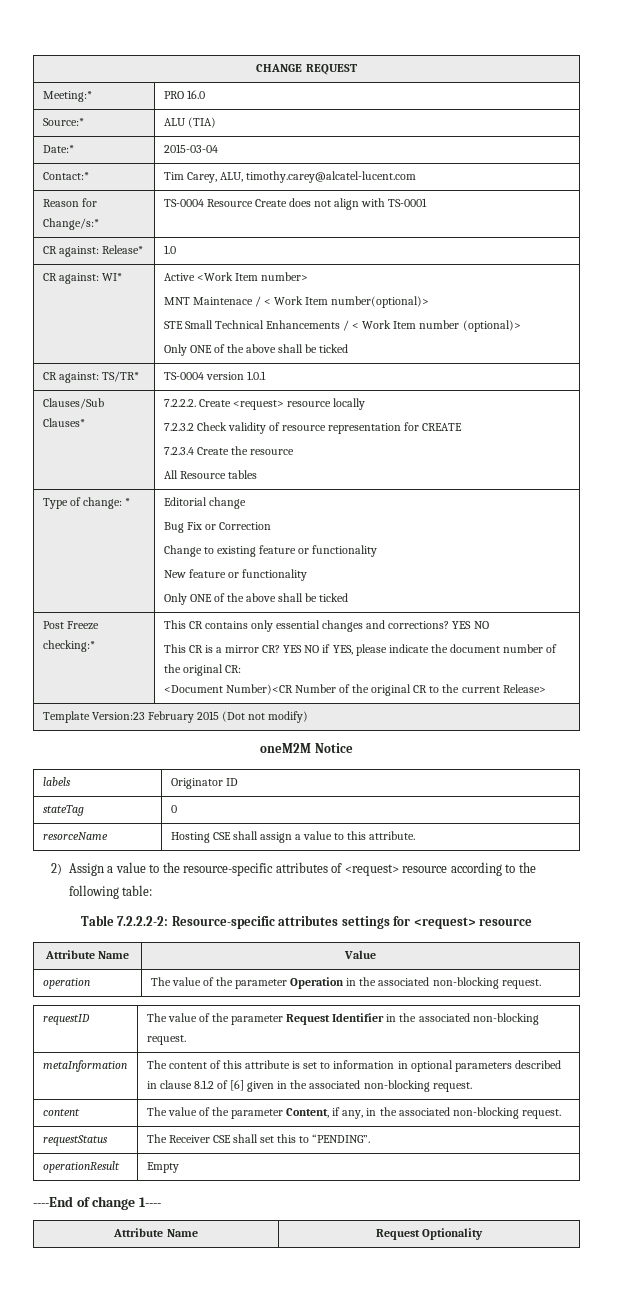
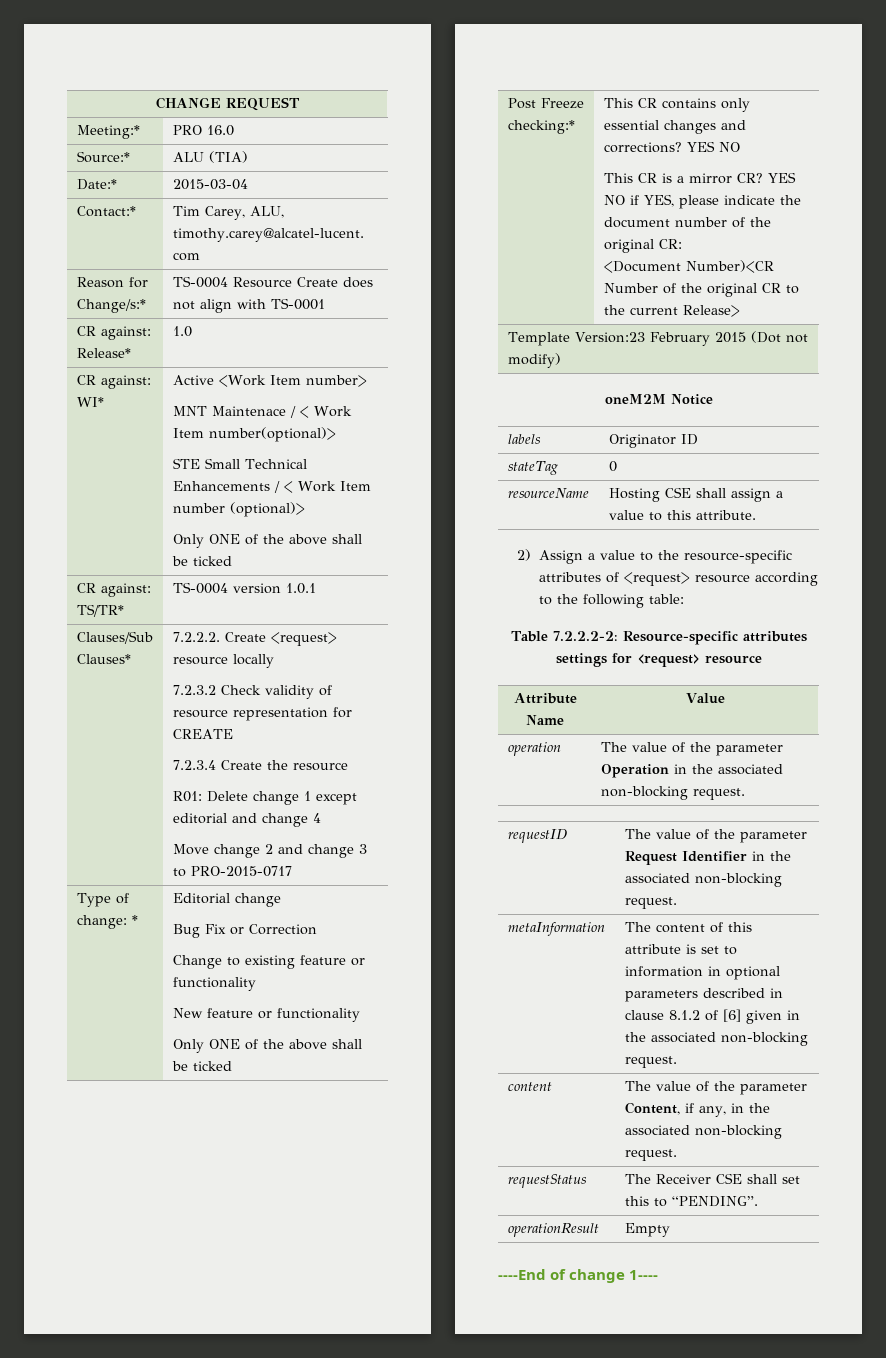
[163,470,257,479] All Resource tables -> [172,791,357,805] [172,813,321,827] [172,844,367,858] [172,866,292,877] R01: Delete change 1 except editorial and change 4 // Move change 2 and change 3 to PRO-2015-0717
[42,832,108,840] resorceName -> [507,488,589,498] resourceName
[113,1228,198,1237] [375,1228,484,1240] // Attribute Name | Request Optionality -> (659, 1275) none

